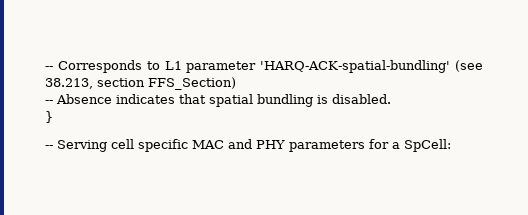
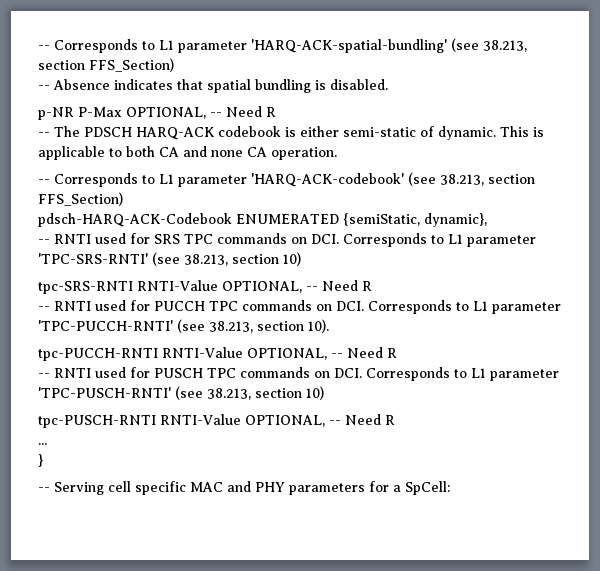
(391, 99) none -> [38,106,276,120] [38,126,544,140] [38,146,337,160] [38,172,535,187] [38,192,123,206] [38,213,487,227] [38,233,536,247] [38,252,301,266] [38,280,372,294] [38,300,561,314] [38,319,329,333] [38,347,397,361] [38,367,559,381] [38,386,324,400] [38,414,395,428] [38,443,47,445] // p-NR P-Max OPTIONAL, -- Need R // -- The PDSCH HARQ-ACK codebook is either semi-static of dynamic. This is applicable to both CA and none CA operation. // -- Corresponds to L1 parameter 'HARQ-ACK-codebook' (see 38.213, section FFS_Section) // pdsch-HARQ-ACK-Codebook ENUMERATED {semiStatic, dynamic}, // -- RNTI used for SRS TPC commands on DCI. Corresponds to L1 parameter 'TPC-SRS-RNTI' (see 38.213, section 10) // tpc-SRS-RNTI RNTI-Value OPTIONAL, -- Need R // -- RNTI used for PUCCH TPC commands on DCI. Corresponds to L1 parameter 'TPC-PUCCH-RNTI' (see 38.213, section 10). // tpc-PUCCH-RNTI RNTI-Value OPTIONAL, -- Need R // -- RNTI used for PUSCH TPC commands on DCI. Corresponds to L1 parameter 'TPC-PUSCH-RNTI' (see 38.213, section 10) // tpc-PUSCH-RNTI RNTI-Value OPTIONAL, -- Need R // ...

